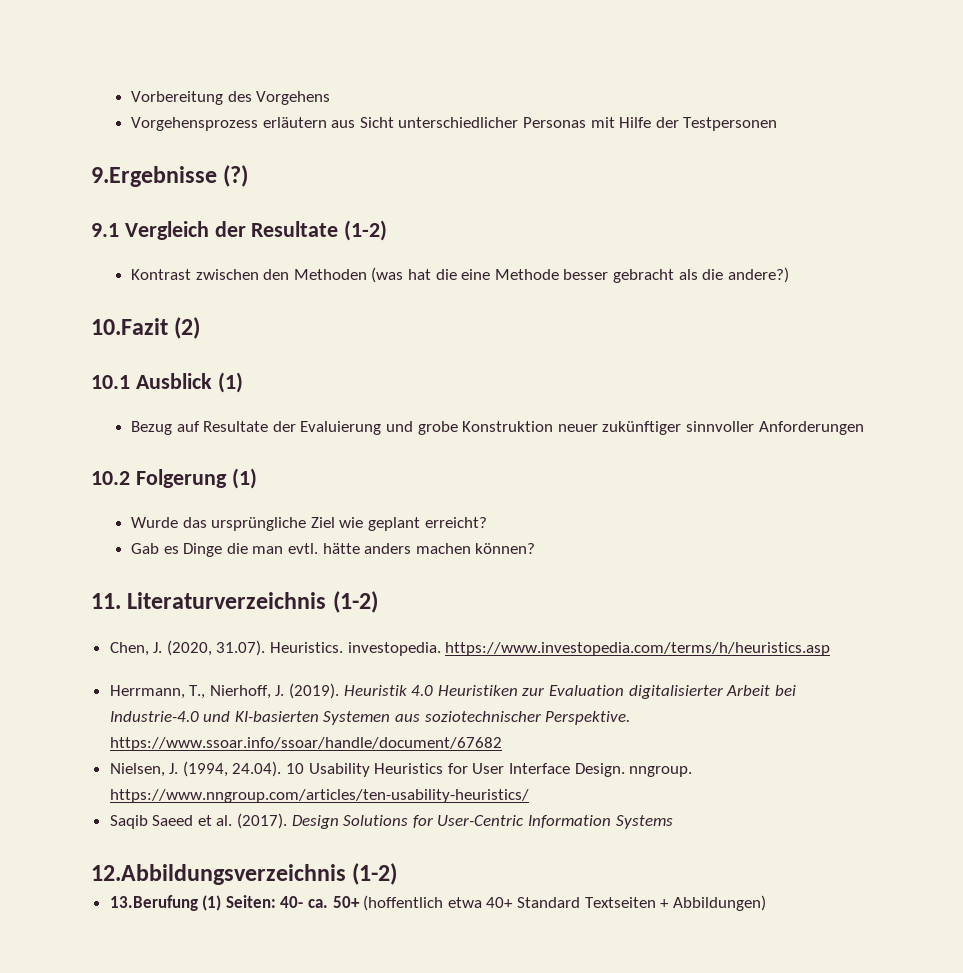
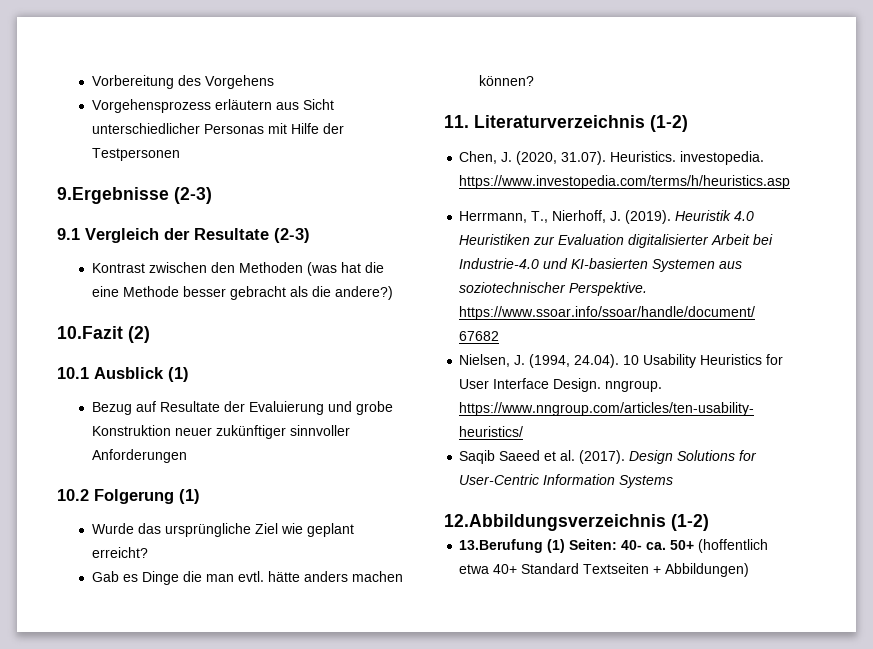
[223,165,249,187] (?) -> [174,187,212,204] (2-3)
[344,220,388,241] (1-2) -> [274,228,310,243] (2-3)

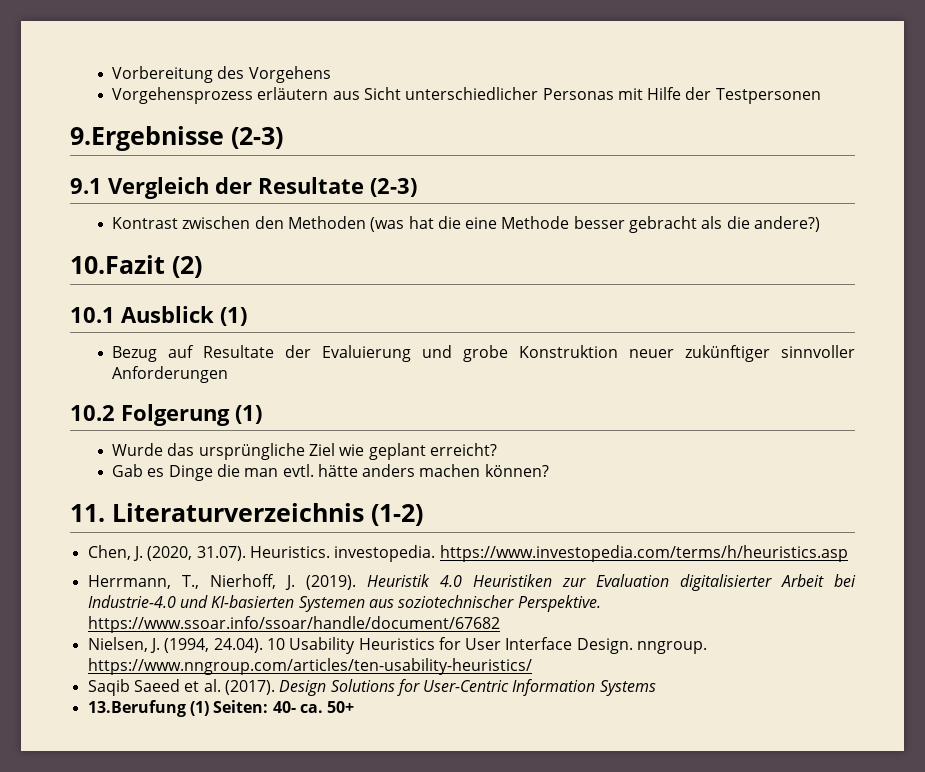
[444,514,709,531] // 12.Abbildungsverzeichnis (1-2) -> (656, 688) none
[698,539,769,553] [459,563,750,577] (hoffentlich etwa 40+ Standard Textseiten + Abbildungen) -> (355, 707) none

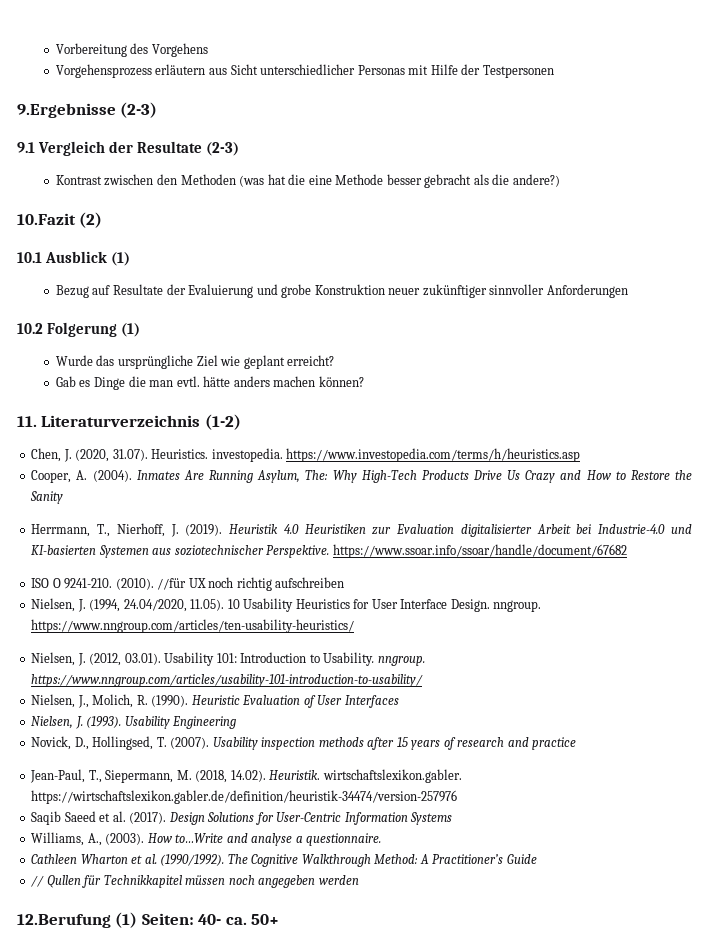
(848, 553) none -> [31,470,692,483] [30,491,64,504] // Cooper, A. (2004). Inmates Are Running Asylum, The: Why High-Tech Products Drive Us Crazy and How to Restore the Sanity
(500, 624) none -> [31,577,345,591] // ISO O 9241-210. (2010). //für UX noch richtig aufschreiben
[213,638,263,653] 24.04). -> [123,599,225,612] 24.04/2020, 11.05).
(532, 666) none -> [31,652,425,666] [31,674,424,687] [31,694,399,708] [31,716,237,729] [31,736,577,750] [30,769,462,783] [31,790,458,804] // Nielsen, J. (2012, 03.01). Usability 101: Introduction to Usability. nngroup. https://www.nngroup.com/articles/usability-101-introduction-to-usability/ // Nielsen, J., Molich, R. (1990). Heuristic Evaluation of User Interfaces // Nielsen, J. (1993). Usability Engineering // Novick, D., Hollingsed, T. (2007). Usability inspection methods after 15 years of research and practice // Jean-Paul, T., Siepermann, M. (2018, 14.02). Heuristik. wirtschaftslexikon.gabler. https://wirtschaftslexikon.gabler.de/definition/heuristik-34474/version-257976
[87,700,186,717] 13.Berufung -> [31,832,382,846] [31,854,537,867] [31,875,359,888] [17,914,111,928] Williams, A., (2003). How to…Write and analyse a questionnaire. // Cathleen Wharton et al. (1990/1992). The Cognitive Walkthrough Method: A Practitioner’s Guide // // Qullen für Technikkapitel müssen noch angegeben werden // 12.Berufung

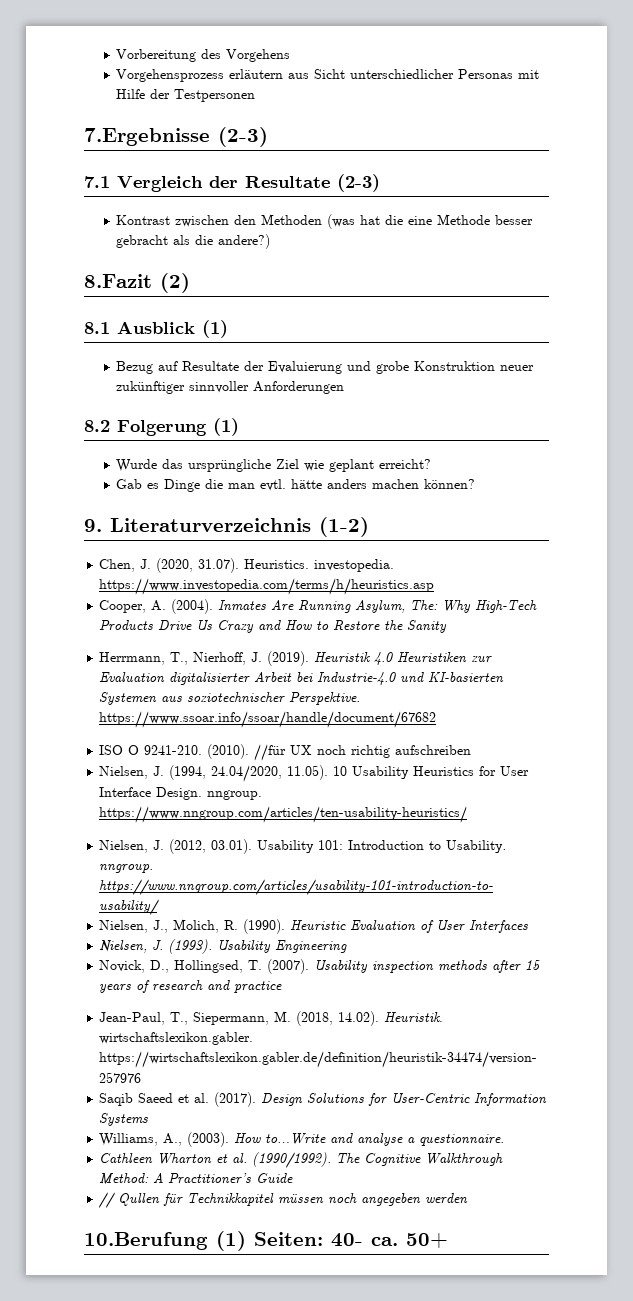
[17,102,158,118] [17,142,35,153] 9.Ergebnisse (2-3) // 9.1 -> [84,127,268,147] [84,176,110,188] 7.Ergebnisse (2-3) // 7.1
[17,213,76,225] 10.Fazit -> [84,274,152,288] 8.Fazit
[17,252,42,263] 10.1 -> [84,322,110,334] 8.1
[17,323,43,334] 10.2 -> [84,420,110,432] 8.2
[17,416,37,427] 11. -> [84,519,102,532] 9.
[17,914,111,928] 12.Berufung -> [84,1232,208,1250] 10.Berufung

